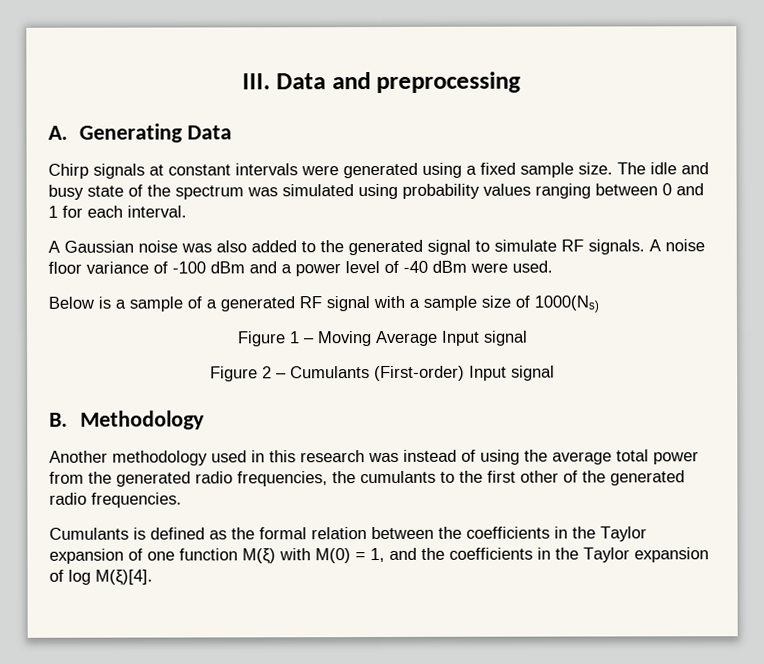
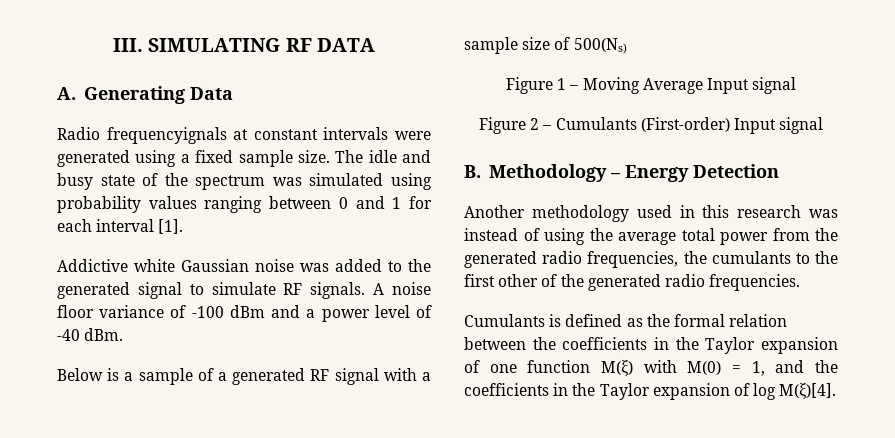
[276,71,522,94] Data and preprocessing -> [148,38,375,52] SIMULATING RF DATA
[48,163,145,179] Chirp signals -> [57,127,227,144] Radio frequencyignals
[127,205,187,218] [48,240,60,253] interval. // A -> [96,219,184,234] [57,259,175,272] interval [1]. // Addictive white
[216,240,247,253] also -> (329, 267) none
[432,260,553,273] dBm were used. -> [84,328,124,341] dBm.
[534,295,599,313] 1000(Ns) -> [573,38,627,54] 500(Ns)
(206, 420) none -> [609,164,779,182] – Energy Detection

